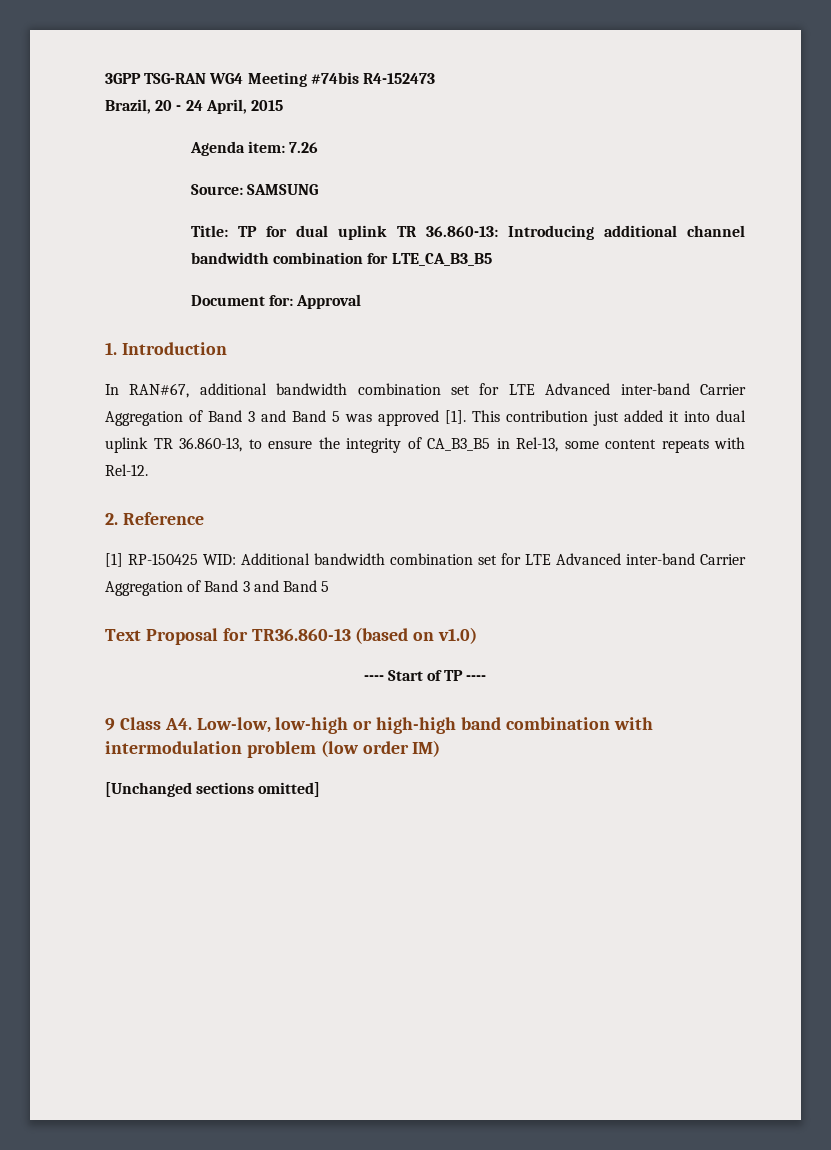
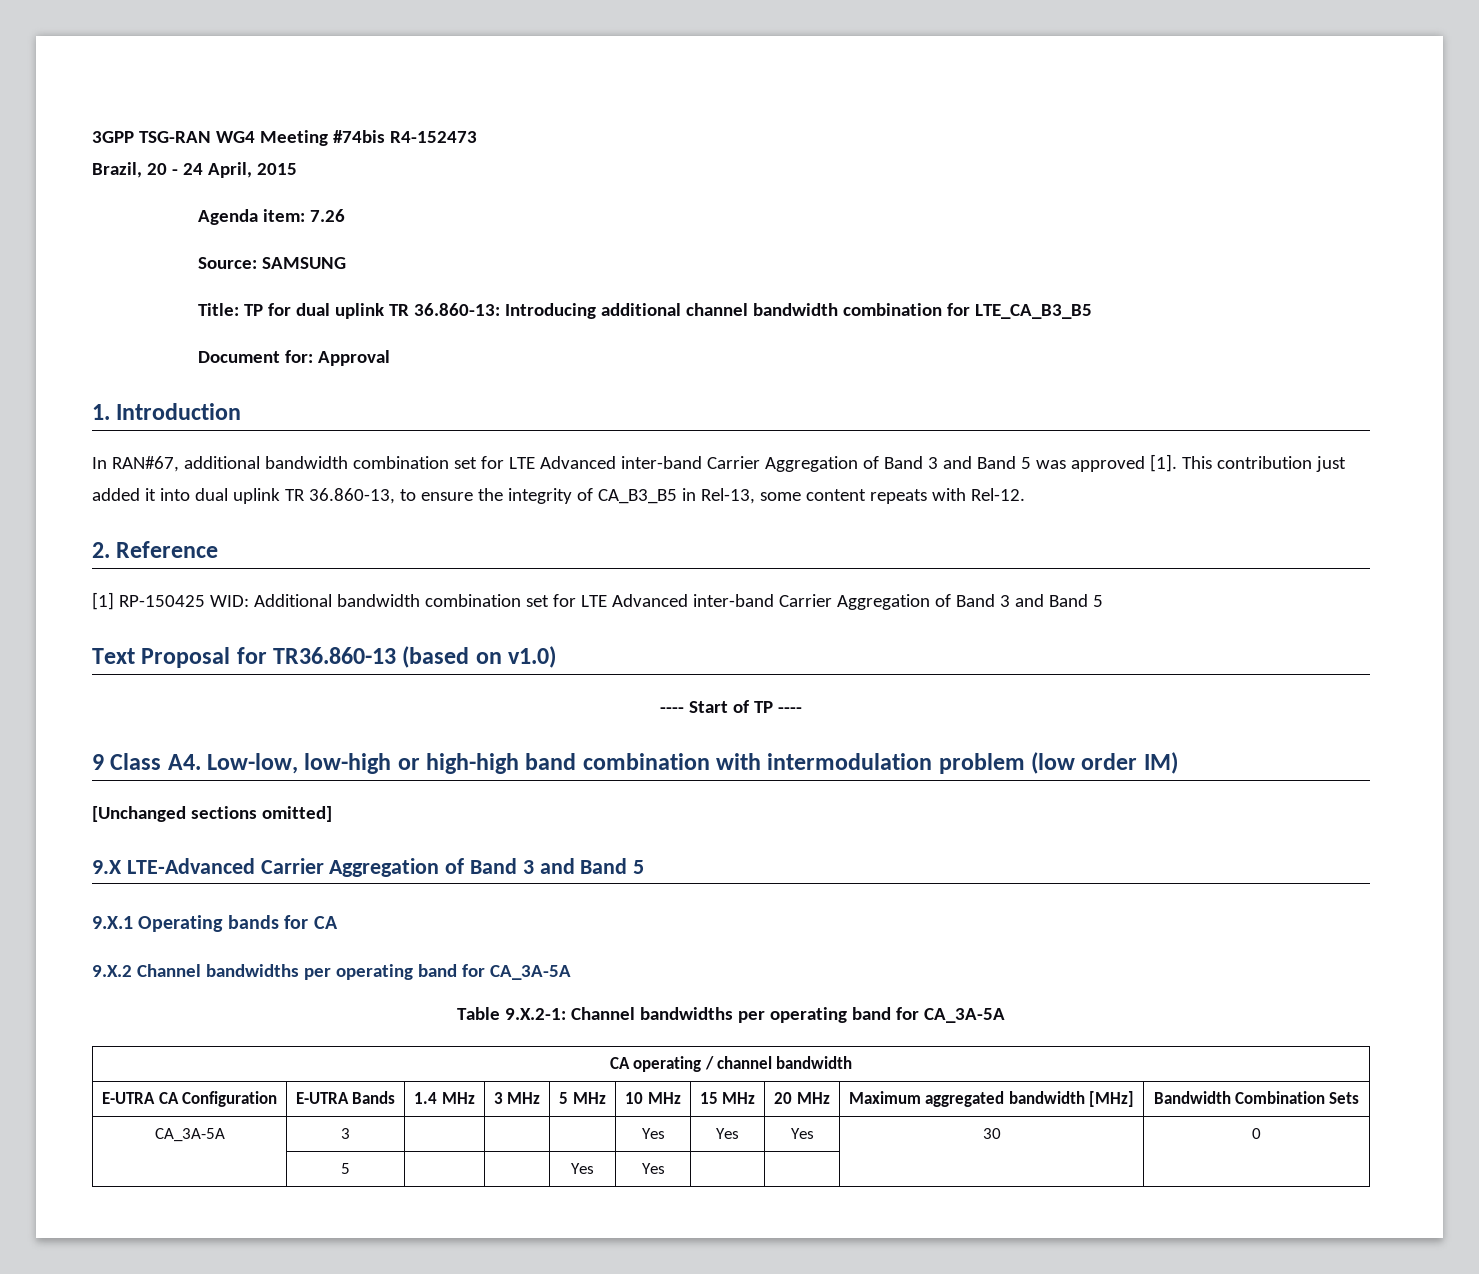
(321, 789) none -> [92,858,645,877] [92,915,338,932] [92,964,571,980] [457,1007,1005,1023] [609,1056,853,1072] [102,1091,277,1107] [295,1091,396,1104] [414,1092,475,1104] [493,1092,541,1104] [559,1092,606,1104] [625,1092,681,1104] [699,1092,756,1104] [774,1092,830,1104] [848,1091,1135,1107] [1153,1091,1360,1104] [154,1128,225,1142] [341,1128,350,1139] [641,1128,665,1139] [716,1128,739,1139] [790,1128,814,1139] [982,1128,1001,1139] [1252,1128,1261,1139] [341,1163,350,1174] [571,1163,594,1174] [641,1163,665,1174] // 9.X LTE-Advanced Carrier Aggregation of Band 3 and Band 5 // 9.X.1 Operating bands for CA // 9.X.2 Channel bandwidths per operating band for CA_3A-5A // Table 9.X.2-1: Channel bandwidths per operating band for CA_3A-5A // CA operating / channel bandwidth // E-UTRA CA Configuration | E-UTRA Bands | 1.4 MHz | 3 MHz | 5 MHz | 10 MHz | 15 MHz | 20 MHz | Maximum aggregated bandwidth [MHz] | Bandwidth Combination Sets // CA_3A-5A | 3 | | | | Yes | Yes | Yes | 30 | 0 // | 5 | | | Yes | Yes | | | |

